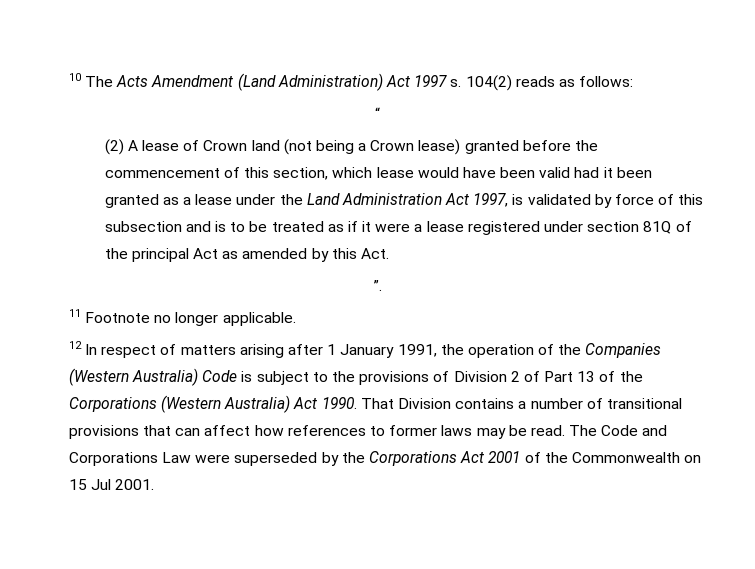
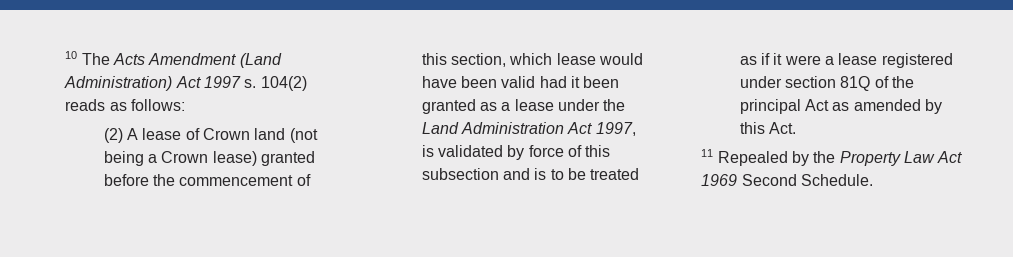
[375,107,380,119] // “ -> (185, 105) none
[372,280,382,291] // ”. -> (797, 128) none
[85,312,296,326] [68,341,662,358] [68,368,643,386] [68,395,682,413] [68,425,668,439] [68,451,702,466] [68,479,155,490] Footnote no longer applicable. // 12 In respect of matters arising after 1 January 1991, the operation of the Companies (Western Australia) Code is subject to the provisions of Division 2 of Part 13 of the Corporations (Western Australia) Act 1990. That Division contains a number of transitional provisions that can affect how references to former laws may be read. The Code and Corporations Law were superseded by the Corporations Act 2001 of the Commonwealth on 15 Jul 2001. -> [717,151,963,166] [701,174,873,186] Repealed by the Property Law Act 1969 Second Schedule.

